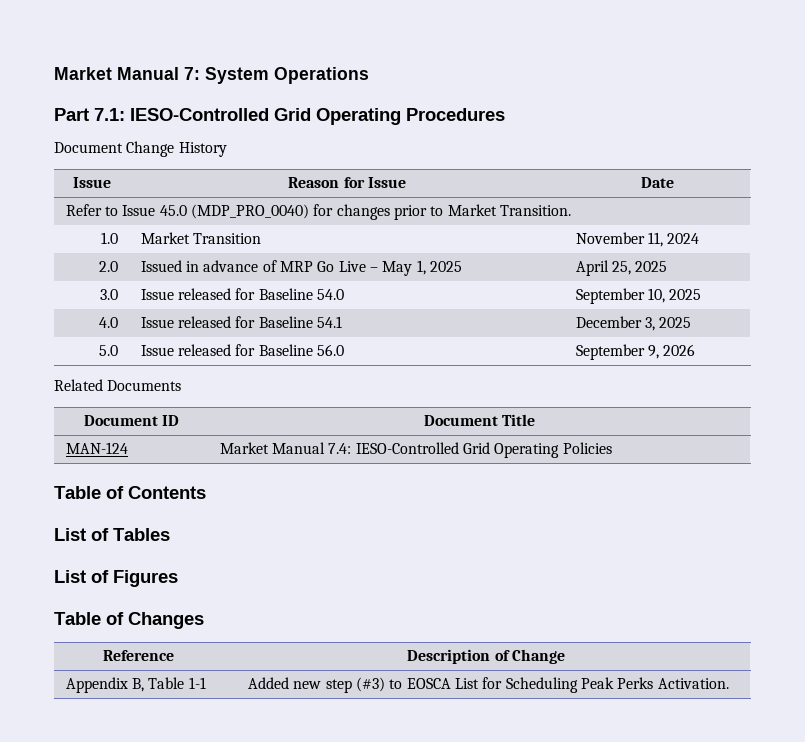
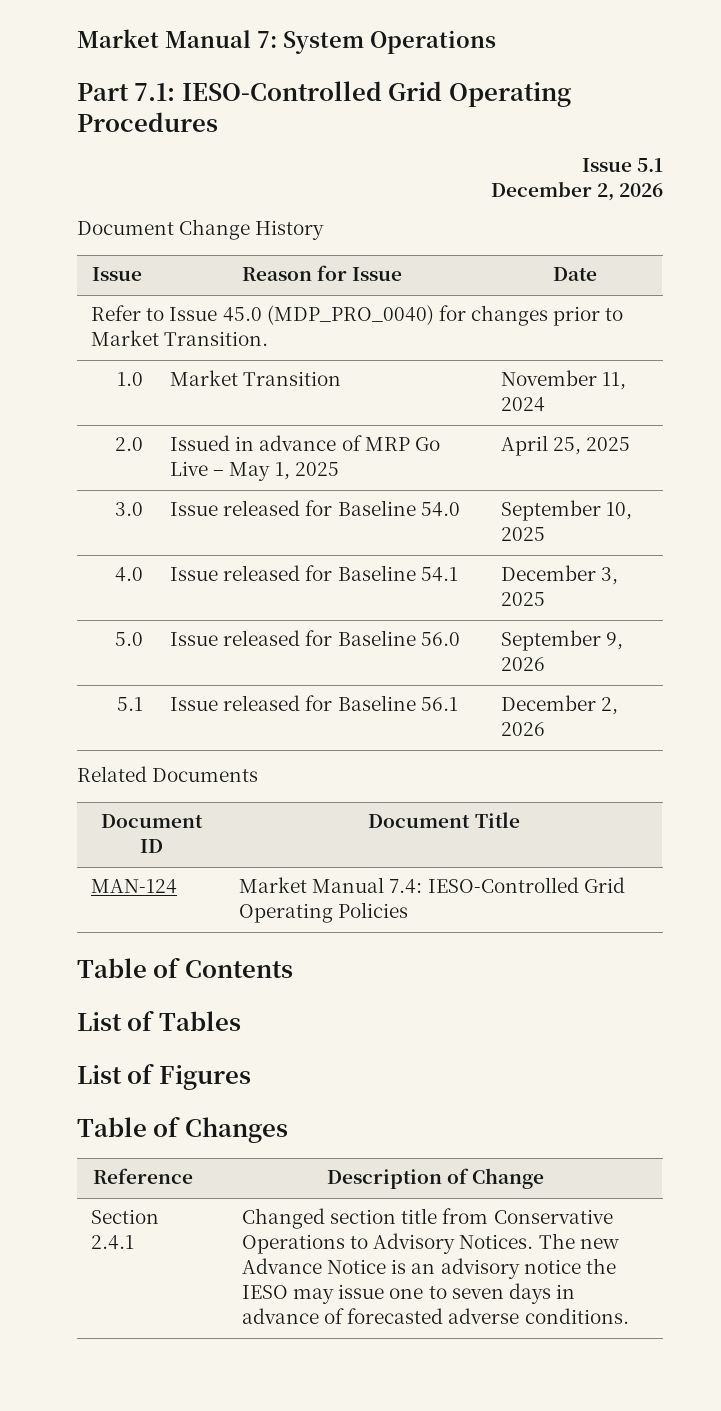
(505, 114) none -> [581,158,663,172] [490,181,663,201] // Issue 5.1 // December 2, 2026
(696, 350) none -> [116,697,143,711] [170,695,458,711] [501,695,619,715] [501,722,546,736] // 5.1 | Issue released for Baseline 56.1 | December 2, 2026
[65,677,206,693] [248,677,729,693] Appendix B, Table 1-1 | Added new step (#3) to EOSCA List for Scheduling Peak Perks Activation. -> [91,1209,160,1224] [91,1235,135,1250] [241,1208,613,1229] [241,1233,619,1254] [241,1258,616,1279] [241,1283,575,1304] [241,1308,629,1324] Section 2.4.1 | Changed section title from Conservative Operations to Advisory Notices. The new Advance Notice is an advisory notice the IESO may issue one to seven days in advance of forecasted adverse conditions.

